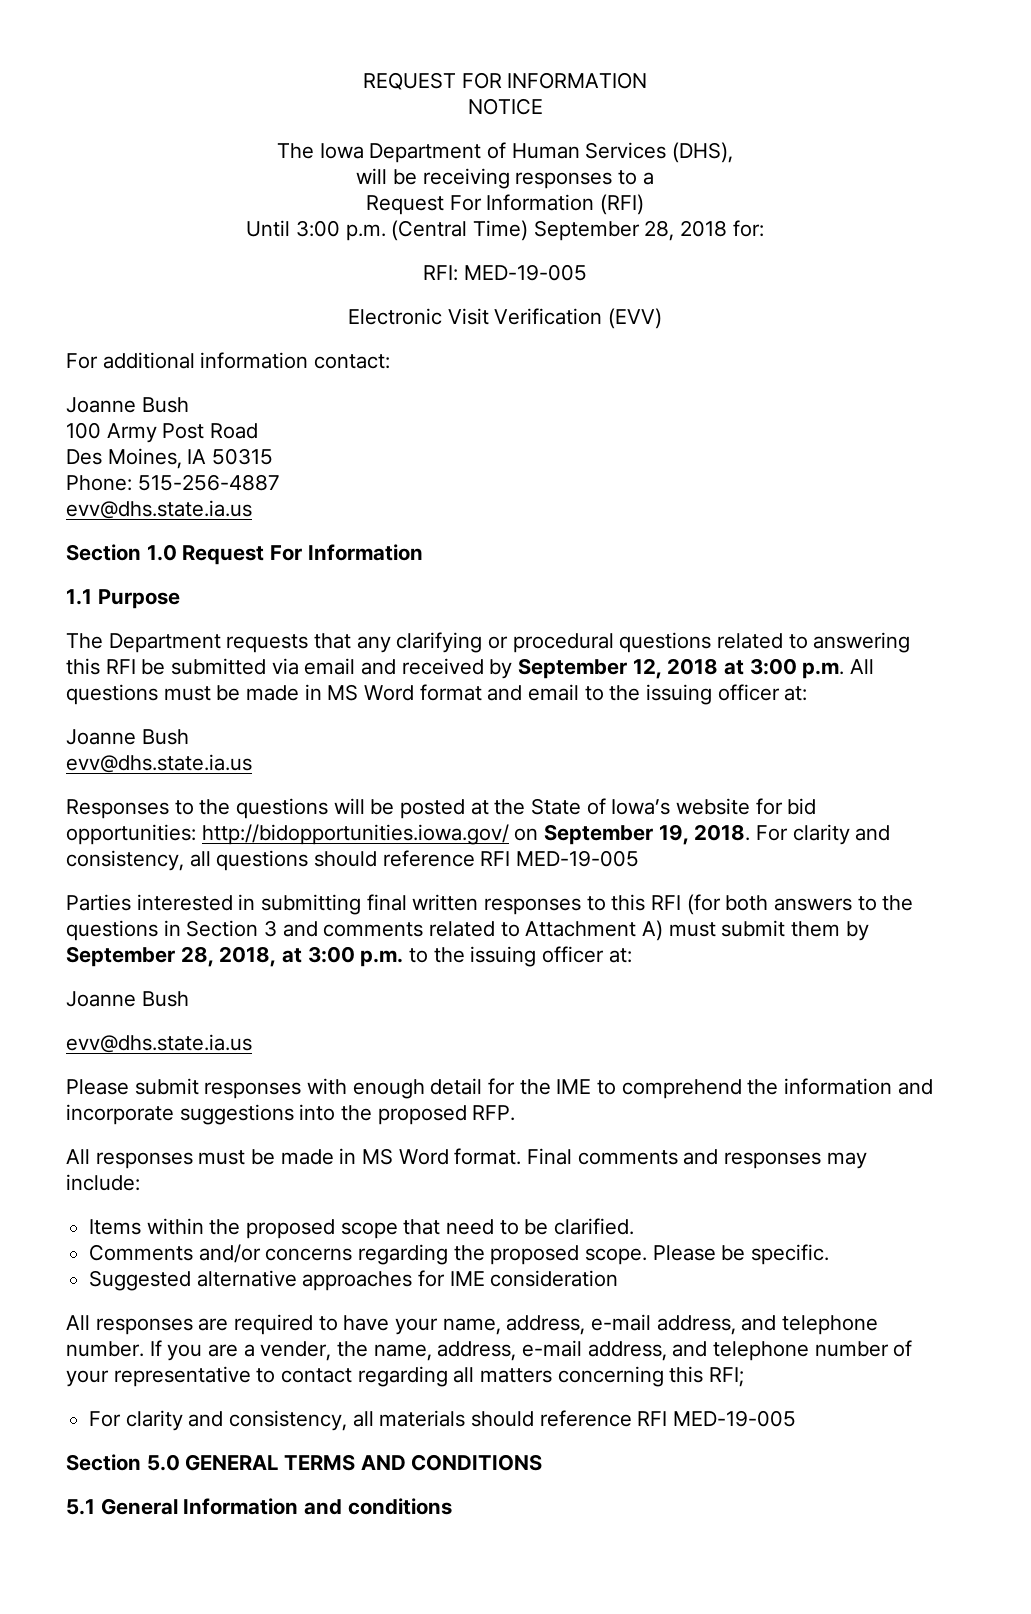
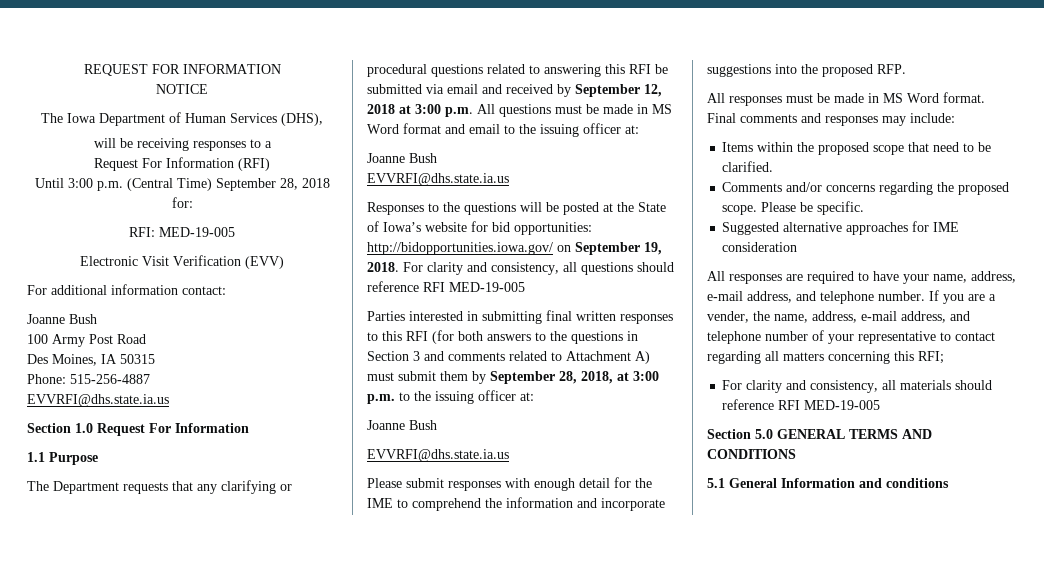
[66,500,252,519] evv@dhs.state.ia.us -> [27,394,169,407] EVVRFI@dhs.state.ia.us
[66,754,252,773] evv@dhs.state.ia.us -> [367,173,509,186] EVVRFI@dhs.state.ia.us
[66,1034,252,1053] evv@dhs.state.ia.us -> [367,449,509,462] EVVRFI@dhs.state.ia.us

